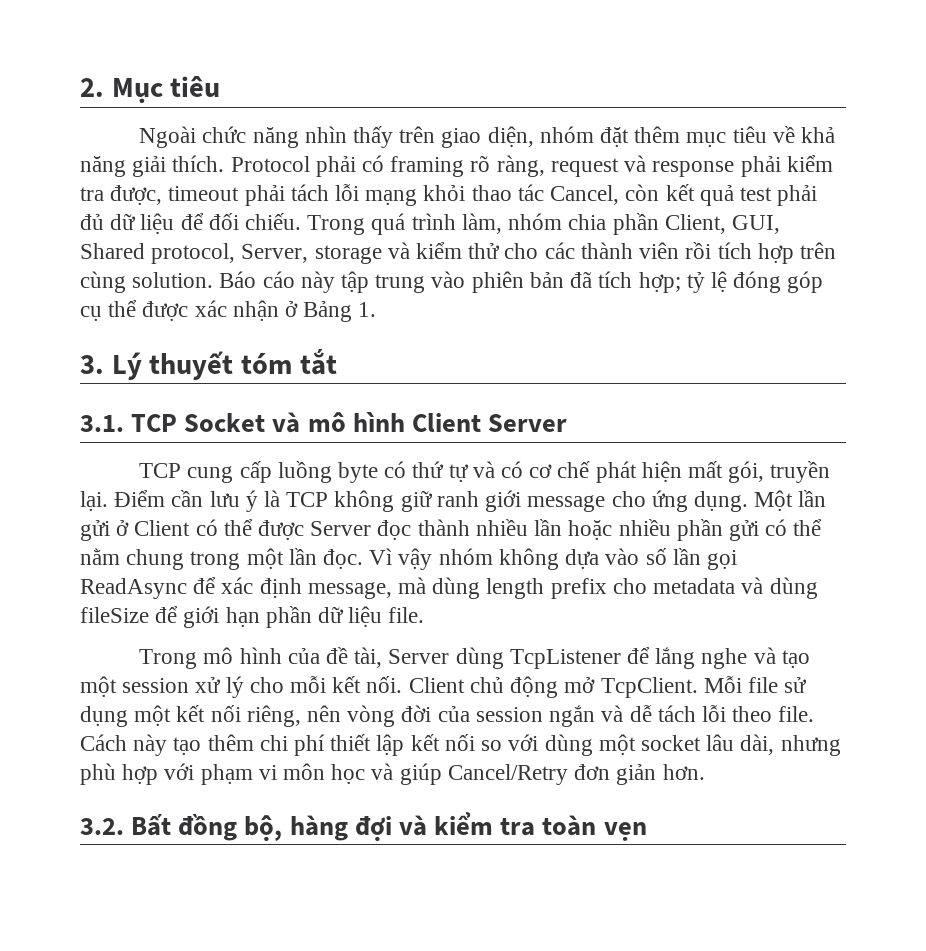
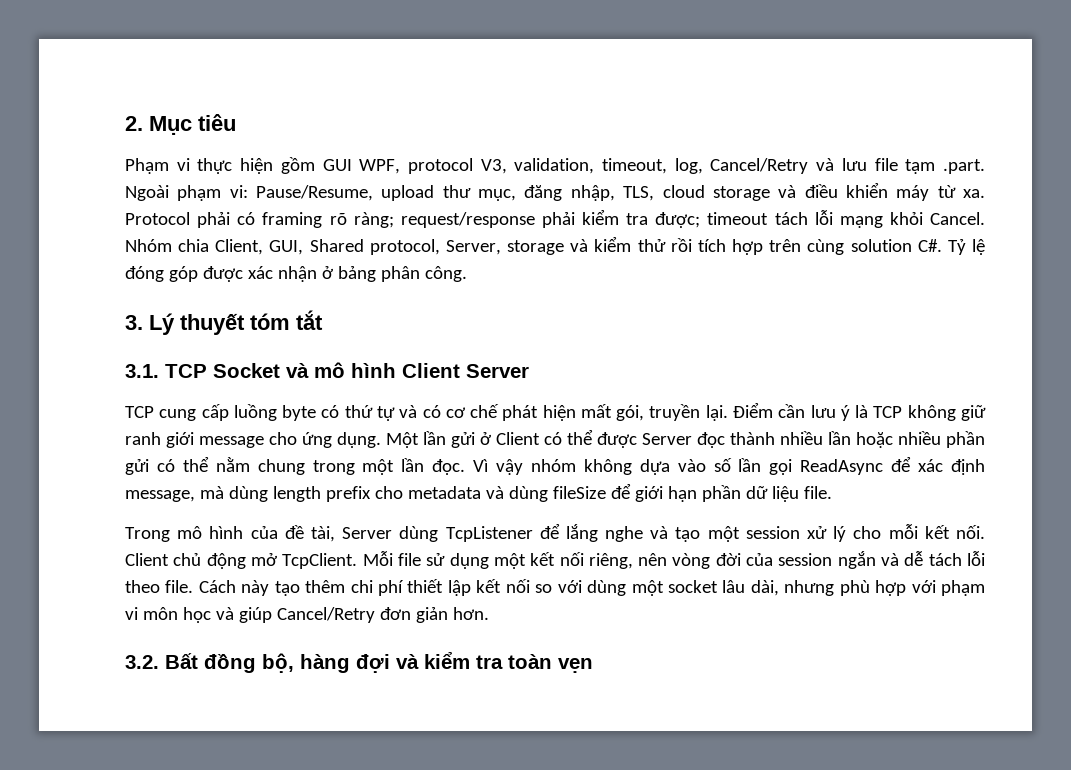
[139,126,836,148] [80,155,225,177] Ngoài chức năng nhìn thấy trên giao diện, nhóm đặt thêm mục tiêu về khả năng giải thích. -> [125,157,986,174] [125,182,986,201] Phạm vi thực hiện gồm GUI WPF, protocol V3, validation, timeout, log, Cancel/Retry và lưu file tạm .part. Ngoài phạm vi: Pause/Resume, upload thư mục, đăng nhập, TLS, cloud storage và điều khiển máy từ xa.
[496,155,833,177] [80,184,818,206] [80,213,659,235] ràng, request và response phải kiểm tra được, timeout phải tách lỗi mạng khỏi thao tác Cancel, còn kết quả test phải đủ dữ liệu để đối chiếu. Trong quá trình làm, nhóm chia phần -> [353,209,985,228] [125,239,210,252] ràng; request/response phải kiểm tra được; timeout tách lỗi mạng khỏi Cancel. Nhóm chia
[504,242,680,259] cho các thành viên -> (666, 245) none
[132,271,705,293] solution. Báo cáo này tập trung vào phiên bản đã tích hợp; tỷ -> [850,239,966,255] solution C#. Tỷ
[80,300,138,321] cụ thể -> (198, 274) none
[303,301,377,322] Bảng 1. -> [337,266,467,282] bảng phân công.

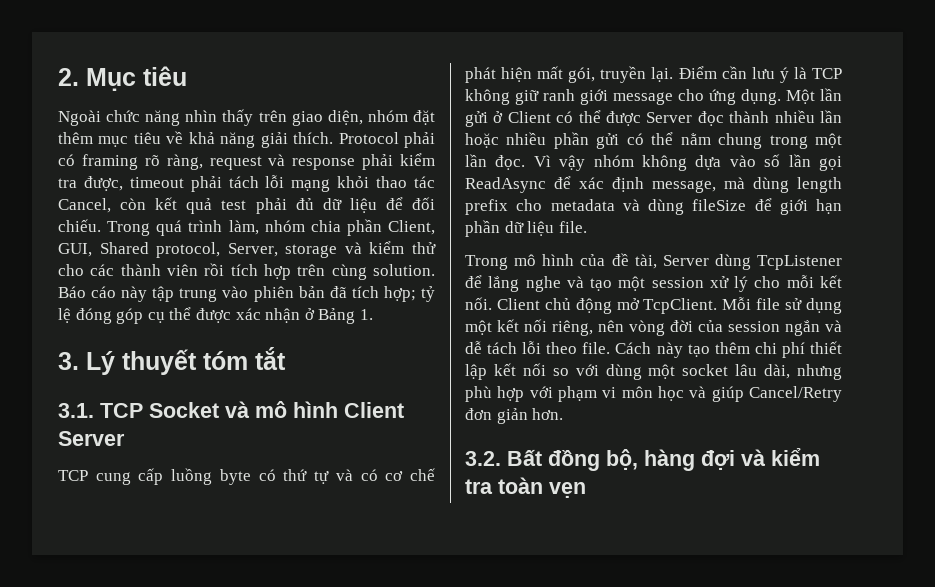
[125,157,986,174] [125,182,986,201] Phạm vi thực hiện gồm GUI WPF, protocol V3, validation, timeout, log, Cancel/Retry và lưu file tạm .part. Ngoài phạm vi: Pause/Resume, upload thư mục, đăng nhập, TLS, cloud storage và điều khiển máy từ xa. -> [58,109,435,126] [58,131,334,148] Ngoài chức năng nhìn thấy trên giao diện, nhóm đặt thêm mục tiêu về khả năng giải thích.
[353,209,985,228] [125,239,210,252] ràng; request/response phải kiểm tra được; timeout tách lỗi mạng khỏi Cancel. Nhóm chia -> [166,153,435,170] [58,175,436,192] [58,197,436,214] [58,219,382,236] ràng, request và response phải kiểm tra được, timeout phải tách lỗi mạng khỏi thao tác Cancel, còn kết quả test phải đủ dữ liệu để đối chiếu. Trong quá trình làm, nhóm chia phần
(666, 245) none -> [58,264,198,276] cho các thành viên
[850,239,966,255] solution C#. Tỷ -> [373,264,435,276] [58,286,435,302] solution. Báo cáo này tập trung vào phiên bản đã tích hợp; tỷ
(198, 274) none -> [147,307,192,323] cụ thể
[337,266,467,282] bảng phân công. -> [318,308,373,324] Bảng 1.

